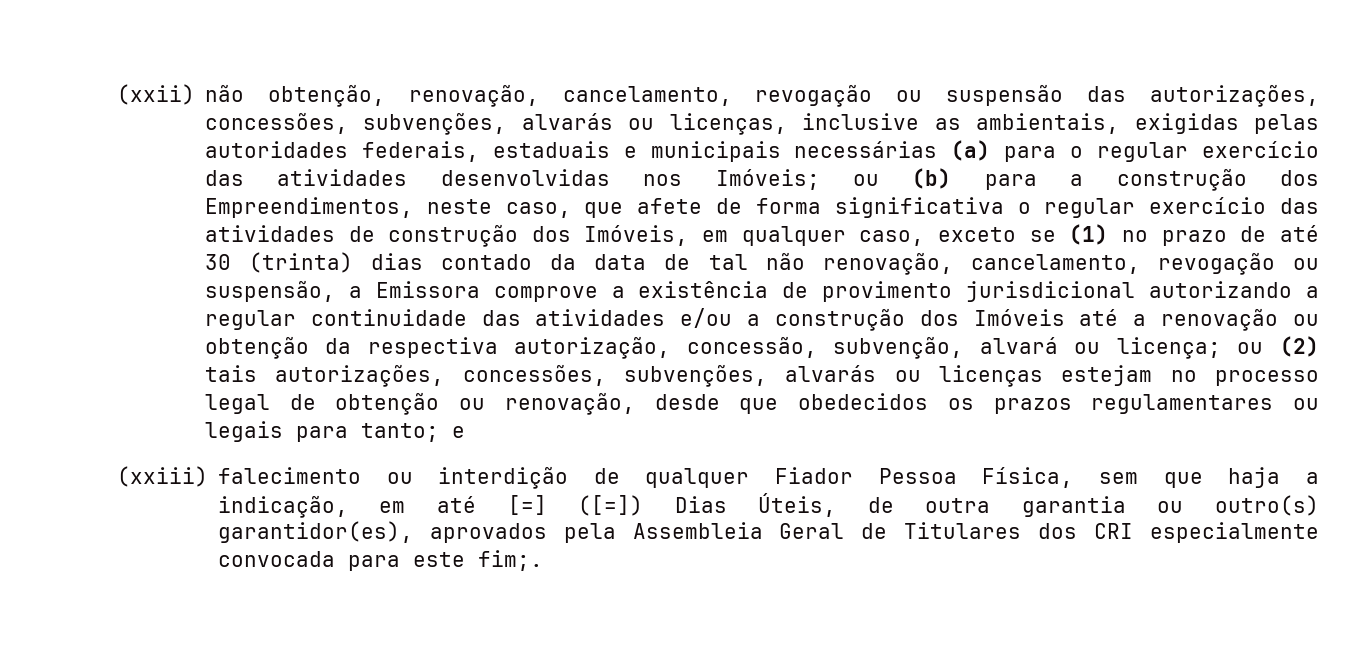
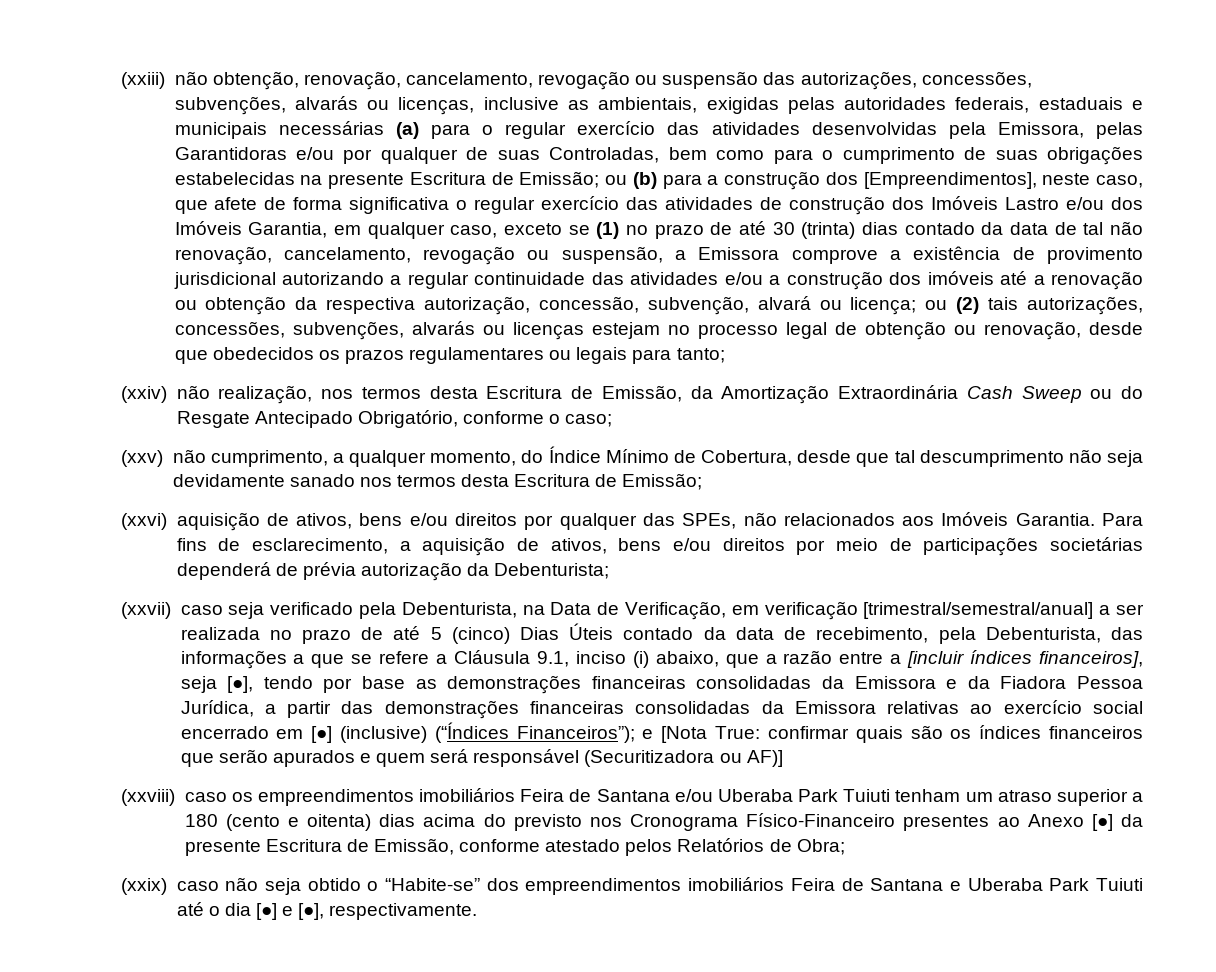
[116,84,195,105] (xxii) -> [121,72,166,89] (xxiii)
[643,169,820,190] nos Imóveis; -> [948,122,1143,139] [174,146,1144,165] [174,171,600,189] pela Emissora, pelas Garantidoras e/ou por qualquer de suas Controladas, bem como para o cumprimento de suas obrigações estabelecidas na presente Escritura de Emissão;
[204,197,413,218] Empreendimentos, -> [863,172,1037,189] [Empreendimentos],
[584,225,689,246] Imóveis, -> [931,196,1143,210] [174,221,328,238] Imóveis Lastro e/ou dos Imóveis Garantia,
[973,309,1065,326] Imóveis -> [927,271,994,285] imóveis
[451,426,465,438] [116,466,1319,489] [217,493,1319,518] [217,521,1319,543] [217,550,543,571] e // (xxiii) falecimento ou interdição de qualquer Fiador Pessoa Física, sem que haja a indicação, em até [=] ([=]) Dias Úteis, de outra garantia ou outro(s) garantidor(es), aprovados pela Assembleia Geral de Titulares dos CRI especialmente convocada para este fim;. -> [121,385,1143,404] [176,410,613,428] [121,446,1144,467] [172,473,703,490] [121,512,1143,531] [176,537,1143,556] [176,562,610,581] [121,601,1144,620] [180,623,1143,644] [180,650,1143,669] [180,675,1143,694] [180,700,1144,719] [180,722,1143,743] [180,749,783,767] [121,788,1143,806] [184,813,1143,831] [184,838,845,856] [121,877,1143,895] [176,902,478,920] // (xxiv) não realização, nos termos desta Escritura de Emissão, da Amortização Extraordinária Cash Sweep ou do Resgate Antecipado Obrigatório, conforme o caso; // (xxv) não cumprimento, a qualquer momento, do Índice Mínimo de Cobertura, desde que tal descumprimento não seja devidamente sanado nos termos desta Escritura de Emissão; // (xxvi) aquisição de ativos, bens e/ou direitos por qualquer das SPEs, não relacionados aos Imóveis Garantia. Para fins de esclarecimento, a aquisição de ativos, bens e/ou direitos por meio de participações societárias dependerá de prévia autorização da Debenturista; // (xxvii) caso seja verificado pela Debenturista, na Data de Verificação, em verificação [trimestral/semestral/anual] a ser realizada no prazo de até 5 (cinco) Dias Úteis contado da data de recebimento, pela Debenturista, das informações a que se refere a Cláusula 9.1, inciso (i) abaixo, que a razão entre a [incluir índices financeiros], seja [●], tendo por base as demonstrações financeiras consolidadas da Emissora e da Fiadora Pessoa Jurídica, a partir das demonstrações financeiras consolidadas da Emissora relativas ao exercício social encerrado em [●] (inclusive) (“Índices Financeiros”); e [Nota True: confirmar quais são os índices financeiros que serão apurados e quem será responsável (Securitizadora ou AF)] // (xxviii) caso os empreendimentos imobiliários Feira de Santana e/ou Uberaba Park Tuiuti tenham um atraso superior a 180 (cento e oitenta) dias acima do previsto nos Cronograma Físico-Financeiro presentes ao Anexo [●] da presente Escritura de Emissão, conforme atestado pelos Relatórios de Obra; // (xxix) caso não seja obtido o “Habite-se” dos empreendimentos imobiliários Feira de Santana e Uberaba Park Tuiuti até o dia [●] e [●], respectivamente.

